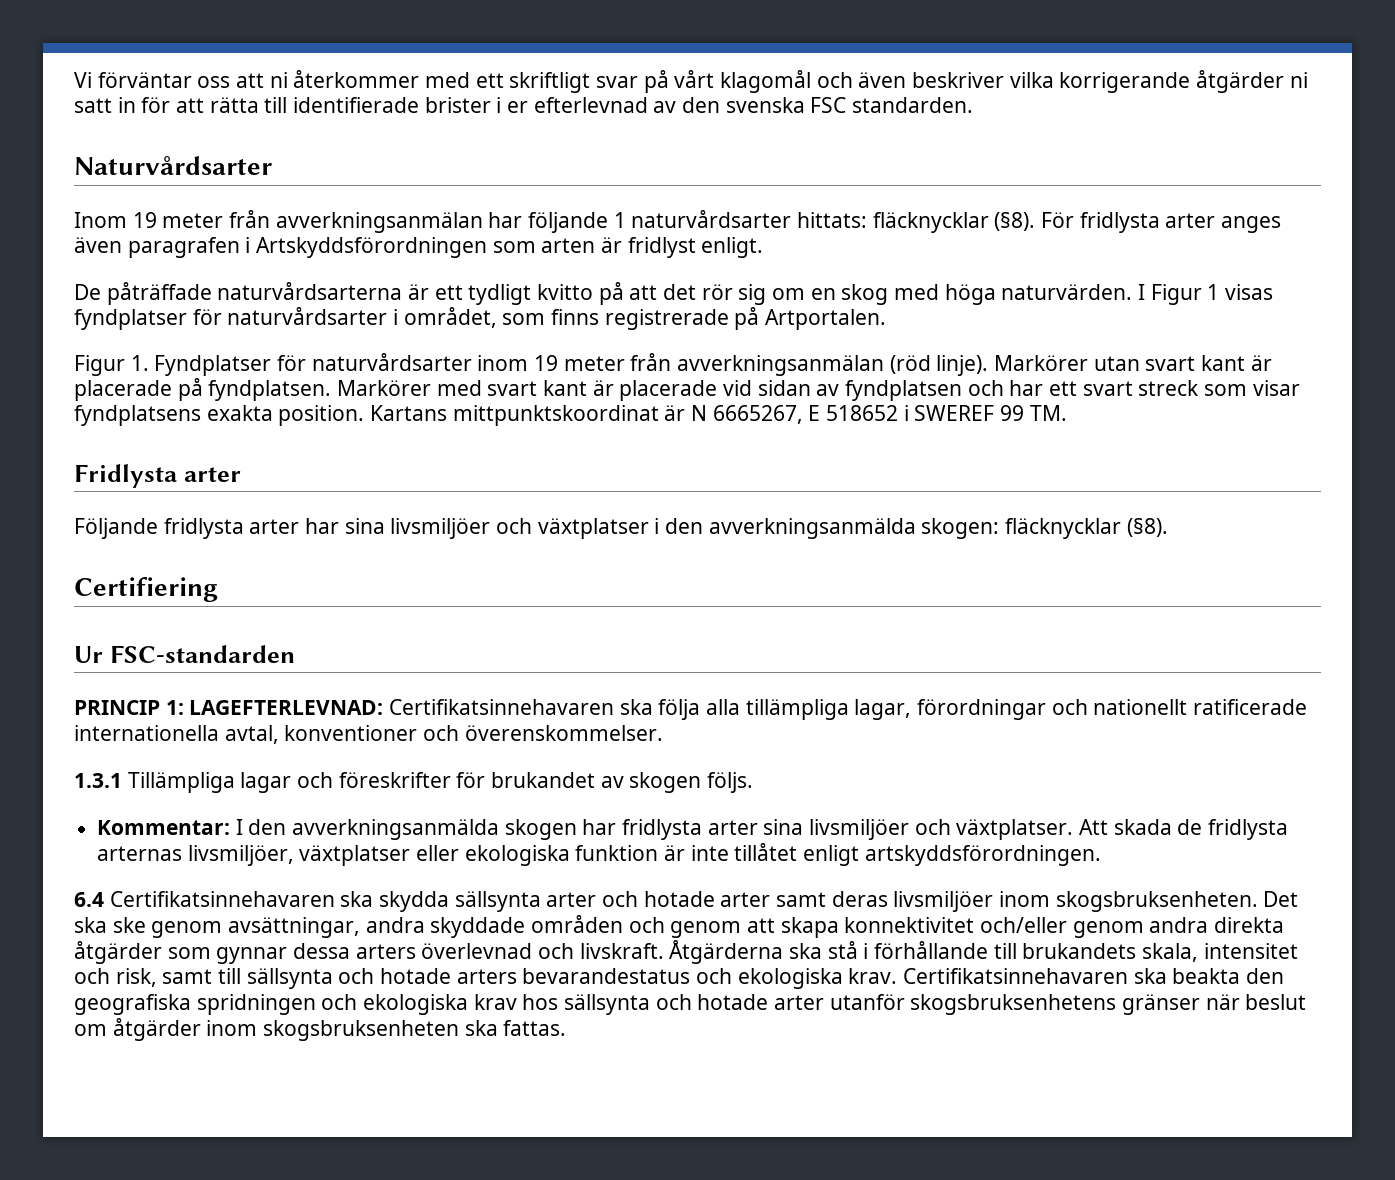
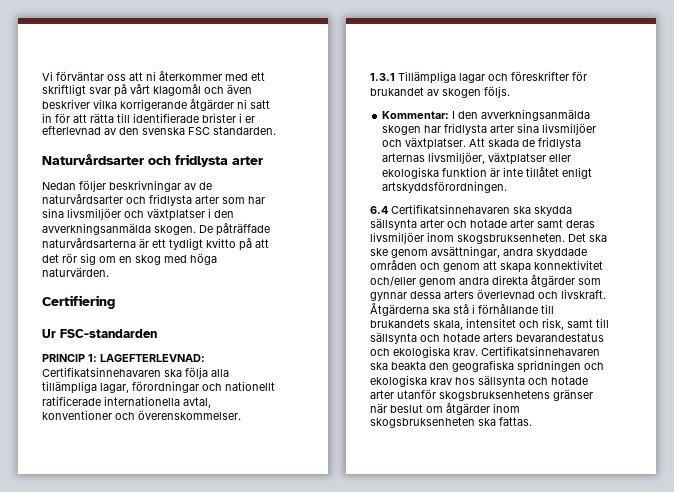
[74,210,1282,233] [74,237,764,258] // Inom 19 meter från avverkningsanmälan har följande 1 naturvårdsarter hittats: fläcknycklar (§8). För fridlysta arter anges även paragrafen i Artskyddsförordningen som arten är fridlyst enligt. // -> [148,154,263,167] [42,180,212,192] [42,194,265,206] [42,208,234,221] [42,223,196,235] och fridlysta arter // Nedan följer beskrivningar av de naturvårdsarter och fridlysta arter som har sina livsmiljöer och växtplatser i den avverkningsanmälda skogen.
[1138,284,1274,305] [74,307,887,330] [74,353,1272,376] [74,378,1300,401] [74,405,1067,426] [74,464,241,488] [74,518,1168,539] I Figur 1 visas fyndplatser för naturvårdsarter i området, som finns registrerade på Artportalen. // Figur 1. Fyndplatser för naturvårdsarter inom 19 meter från avverkningsanmälan (röd linje). Markörer utan svart kant är placerade på fyndplatsen. Markörer med svart kant är placerade vid sidan av fyndplatsen och har ett svart streck som visar fyndplatsens exakta position. Kartans mittpunktskoordinat är N 6665267, E 518652 i SWEREF 99 TM. // Fridlysta arter // Följande fridlysta arter har sina livsmiljöer och växtplatser i den avverkningsanmälda skogen: fläcknycklar (§8). -> (109, 272) none

